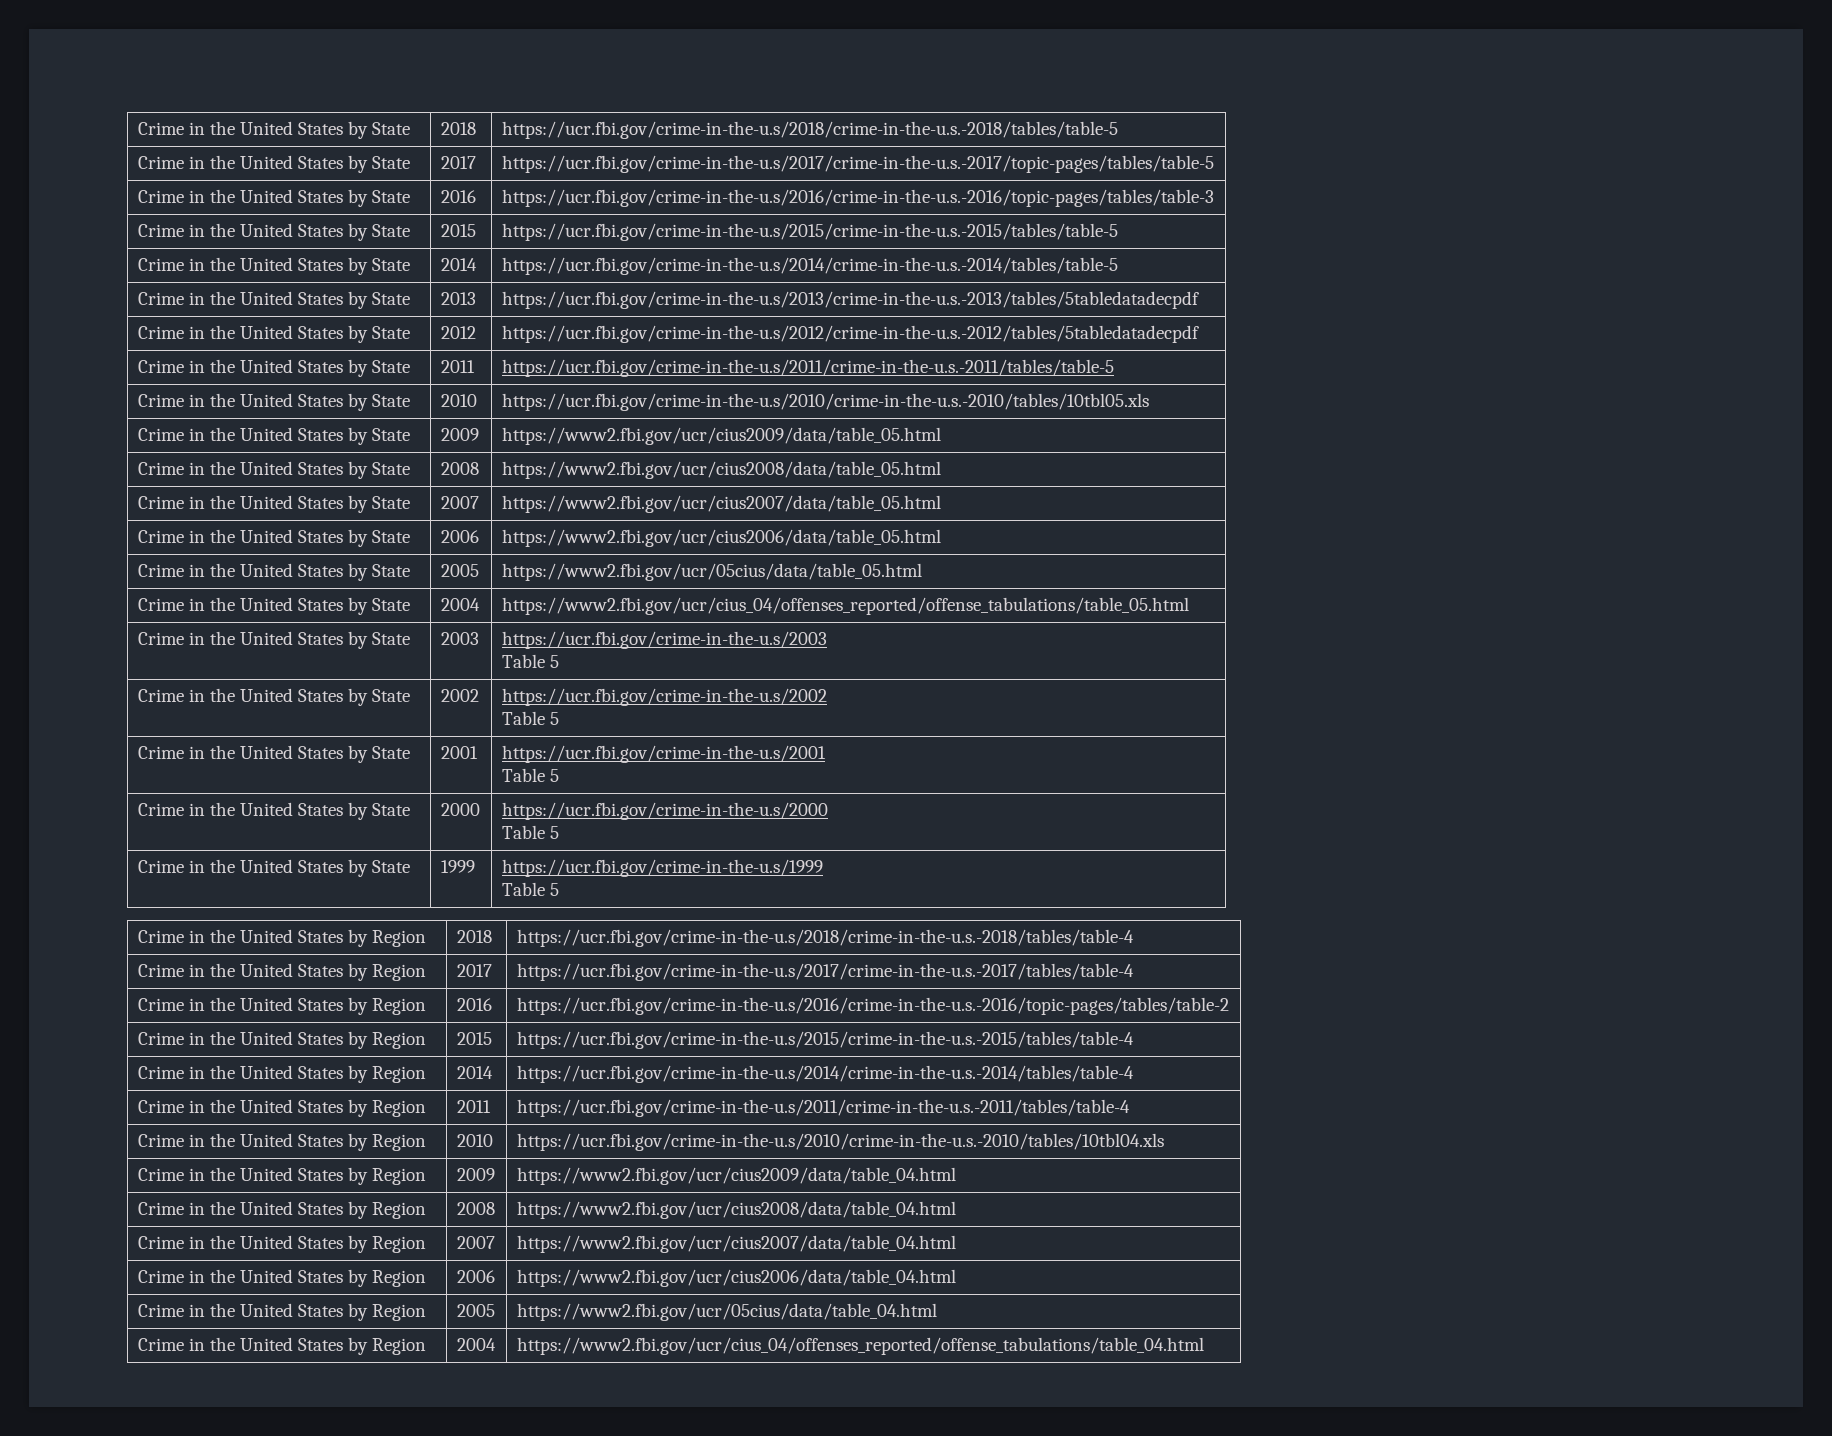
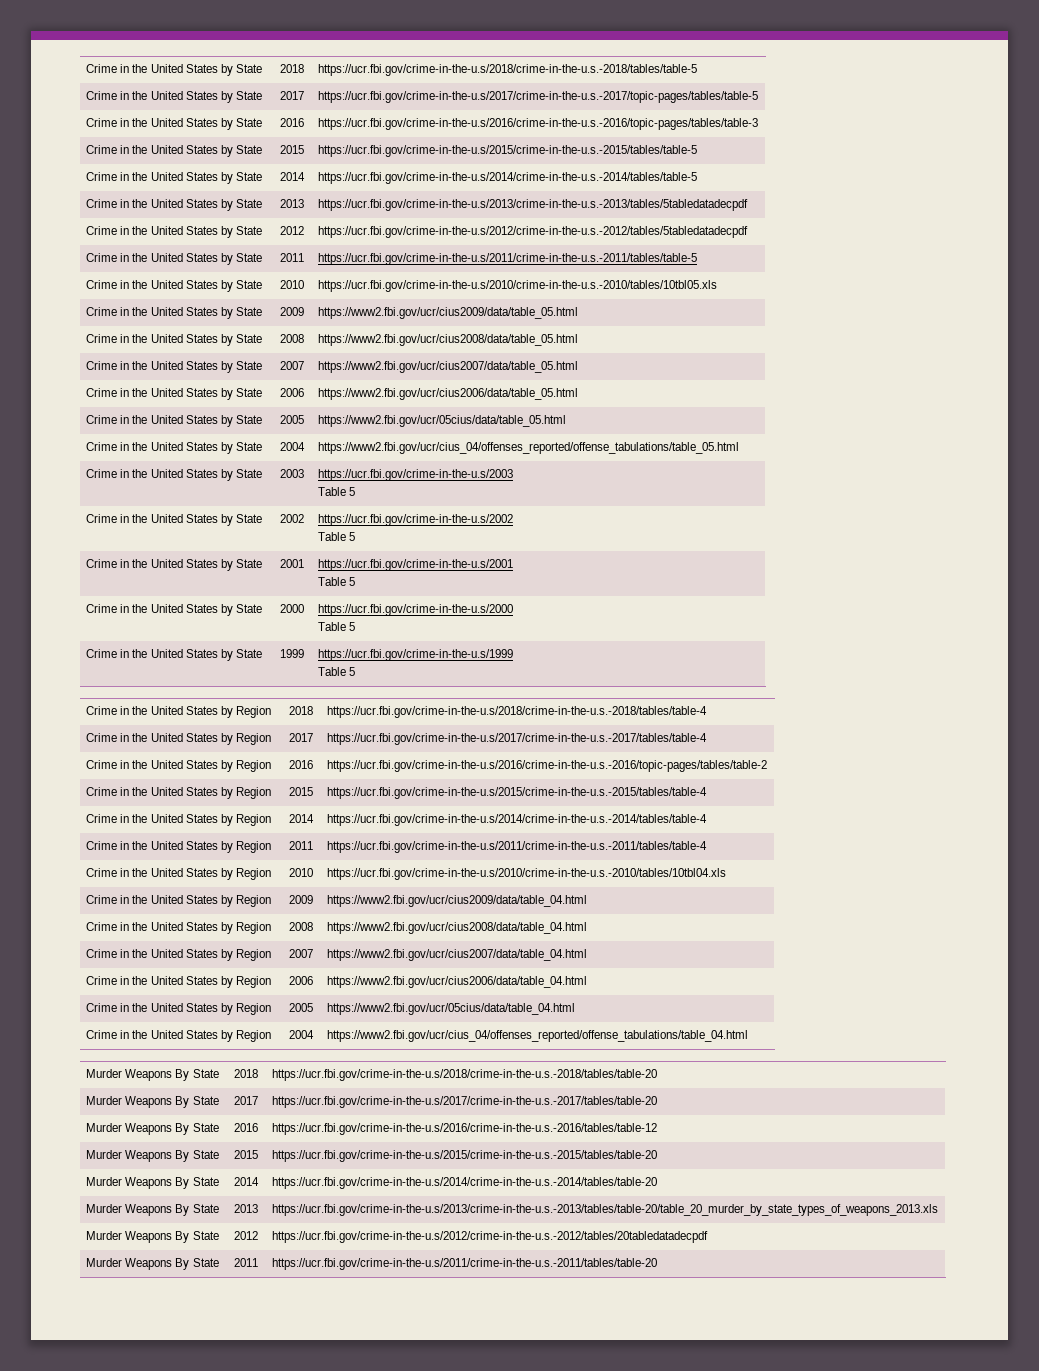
(1204, 1346) none -> [86,1069,219,1081] [234,1069,259,1078] [272,1069,658,1081] [86,1096,219,1108] [234,1096,259,1105] [272,1096,658,1108] [86,1123,219,1135] [234,1123,259,1132] [272,1123,658,1135] [86,1150,219,1162] [234,1150,259,1159] [272,1150,658,1162] [86,1177,219,1189] [234,1177,260,1186] [272,1177,658,1189] [86,1204,219,1216] [234,1204,259,1213] [272,1204,939,1216] [86,1231,219,1243] [234,1231,259,1240] [272,1231,709,1243] [86,1258,219,1270] [234,1258,259,1267] [272,1258,658,1270] // Murder Weapons By State | 2018 | https://ucr.fbi.gov/crime-in-the-u.s/2018/crime-in-the-u.s.-2018/tables/table-20 // Murder Weapons By State | 2017 | https://ucr.fbi.gov/crime-in-the-u.s/2017/crime-in-the-u.s.-2017/tables/table-20 // Murder Weapons By State | 2016 | https://ucr.fbi.gov/crime-in-the-u.s/2016/crime-in-the-u.s.-2016/tables/table-12 // Murder Weapons By State | 2015 | https://ucr.fbi.gov/crime-in-the-u.s/2015/crime-in-the-u.s.-2015/tables/table-20 // Murder Weapons By State | 2014 | https://ucr.fbi.gov/crime-in-the-u.s/2014/crime-in-the-u.s.-2014/tables/table-20 // Murder Weapons By State | 2013 | https://ucr.fbi.gov/crime-in-the-u.s/2013/crime-in-the-u.s.-2013/tables/table-20/table_20_murder_by_state_types_of_weapons_2013.xls // Murder Weapons By State | 2012 | https://ucr.fbi.gov/crime-in-the-u.s/2012/crime-in-the-u.s.-2012/tables/20tabledatadecpdf // Murder Weapons By State | 2011 | https://ucr.fbi.gov/crime-in-the-u.s/2011/crime-in-the-u.s.-2011/tables/table-20

